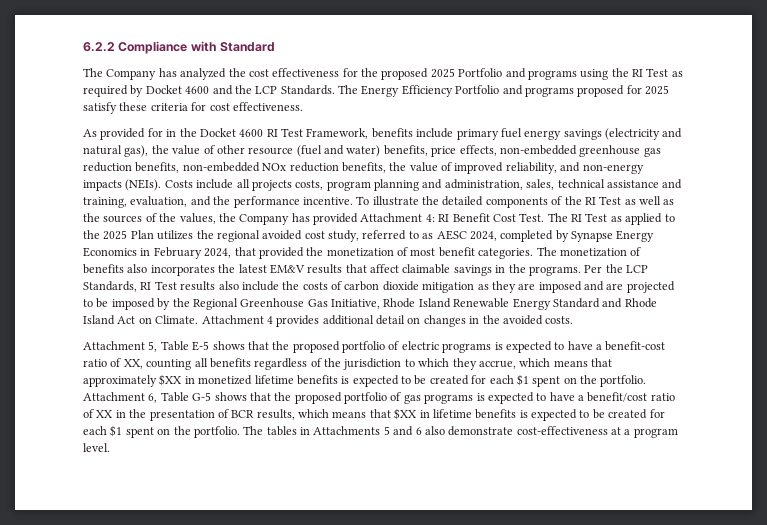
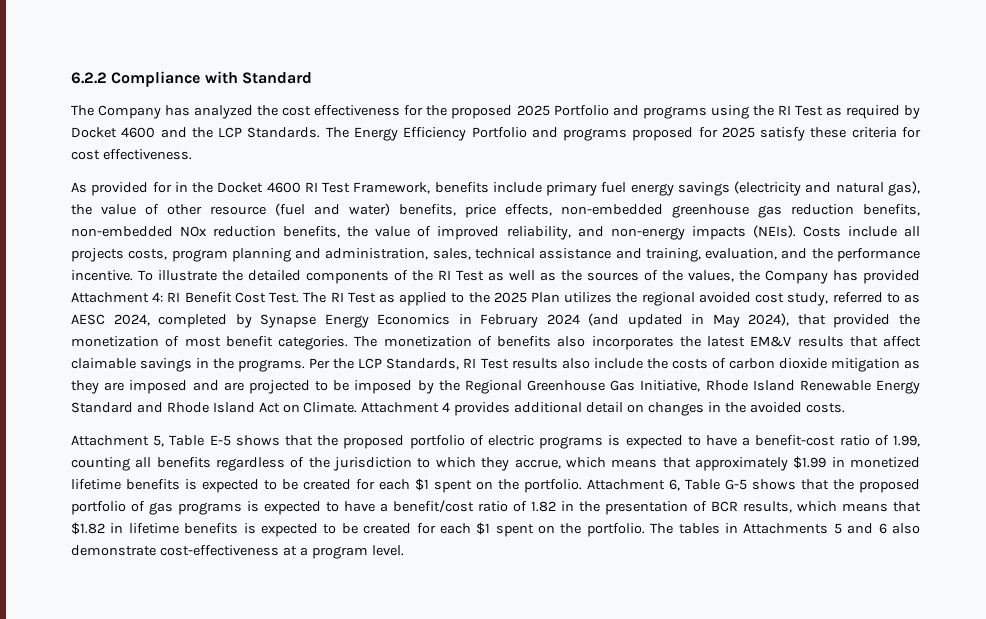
[204,248,232,258] 2024, -> [546,313,790,328] 2024 (and updated in May 2024),
[123,359,143,369] XX, -> [893,435,921,447] 1.99,
[159,374,183,386] $XX -> [793,456,827,469] $1.99
[96,410,114,418] XX -> [531,501,556,512] 1.82
[394,408,418,420] $XX -> [71,522,105,535] $1.82

